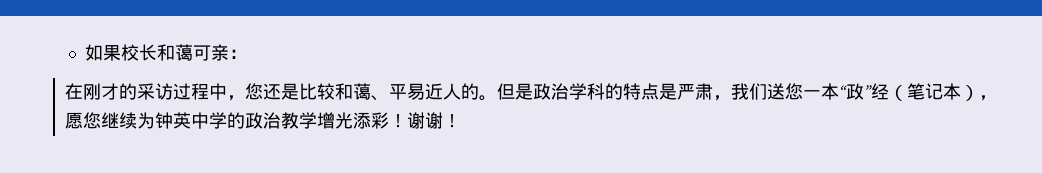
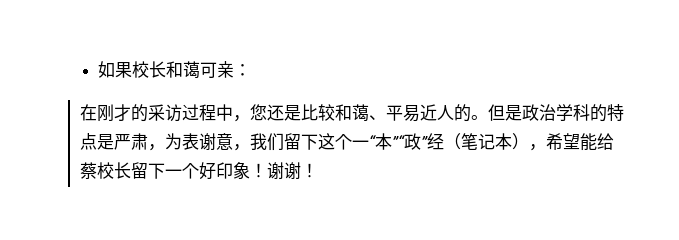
[731,83,848,100] 我们送您一本“ -> [164,133,405,151] 为表谢意，我们留下这个一“本”“
[65,112,390,129] 愿您继续为钟英中学的政治教学增光添彩 -> [545,133,614,151] [79,162,250,180] 希望能给蔡校长留下一个好印象

